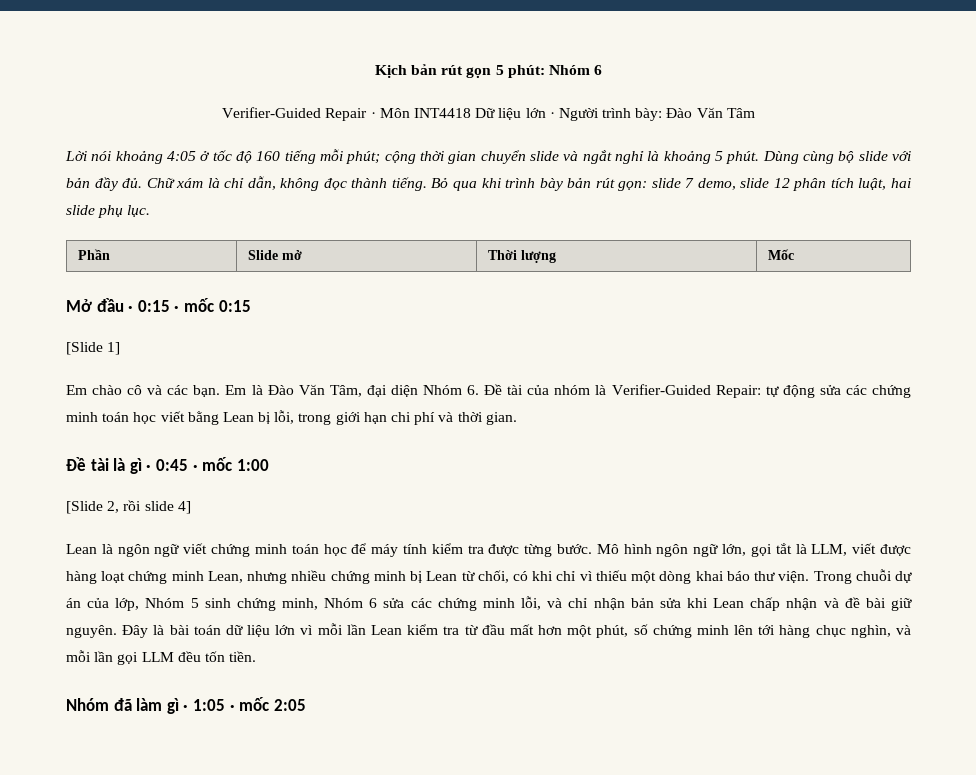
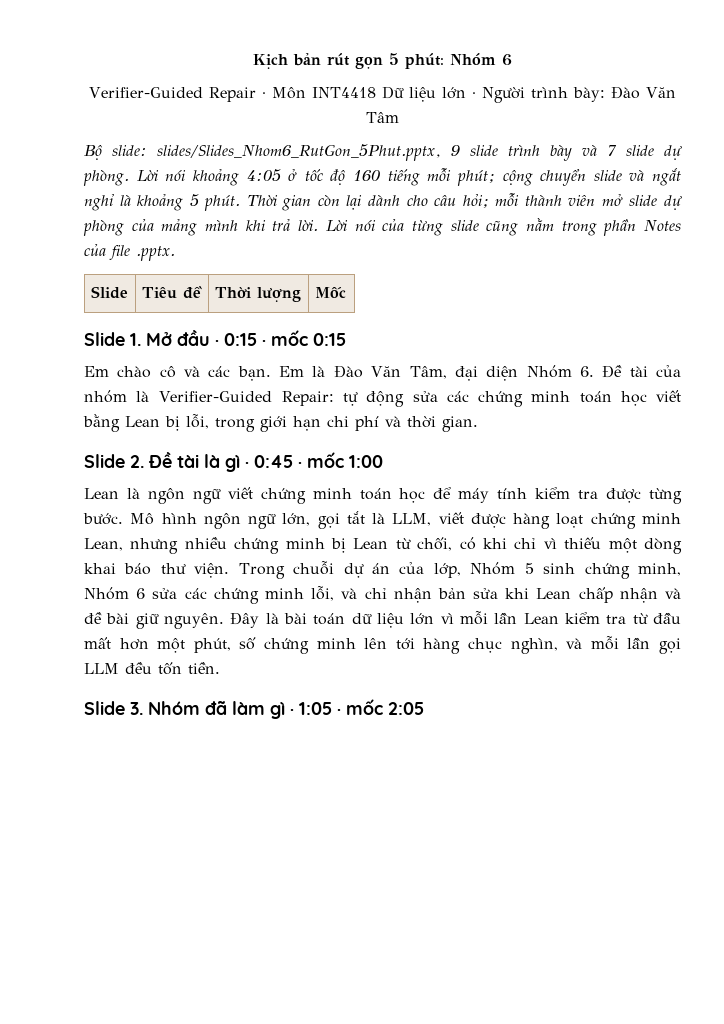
(755, 113) none -> [84,144,682,161] [83,170,129,186] Bộ slide: slides/Slides_Nhom6_RutGon_5Phut.pptx, 9 slide trình bày và 7 slide dự phòng.
[420,151,477,164] thời gian -> (533, 178) none
[762,151,912,164] [66,176,912,191] [66,205,151,218] [78,249,111,260] [248,250,303,260] Dùng cùng bộ slide với bản đầy đủ. Chữ xám là chỉ dẫn, không đọc thành tiếng. Bỏ qua khi trình bày bản rút gọn: slide 7 demo, slide 12 phân tích luật, hai slide phụ lục. // Phần | Slide mở -> [246,193,682,211] [83,218,681,236] [84,244,175,261] [90,286,128,299] [141,286,202,299] Thời gian còn lại dành cho câu hỏi; mỗi thành viên mở slide dự phòng của mảng mình khi trả lời. Lời nói của từng slide cũng nằm trong phần Notes của file .pptx. // Slide | Tiêu đề
(795, 254) none -> [84,332,141,346] Slide 1.
[66,342,121,355] // [Slide 1] -> (346, 339) none
(517, 418) none -> [84,454,144,468] Slide 2.
[66,500,191,514] // [Slide 2, rồi slide 4] -> (383, 461) none
(257, 656) none -> [84,701,143,715] Slide 3.

